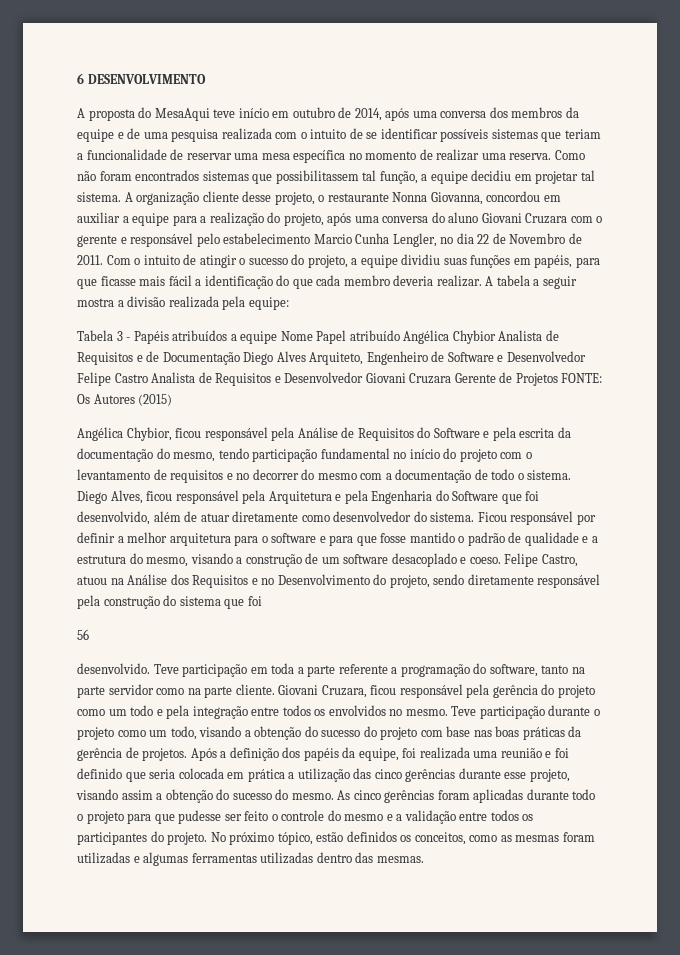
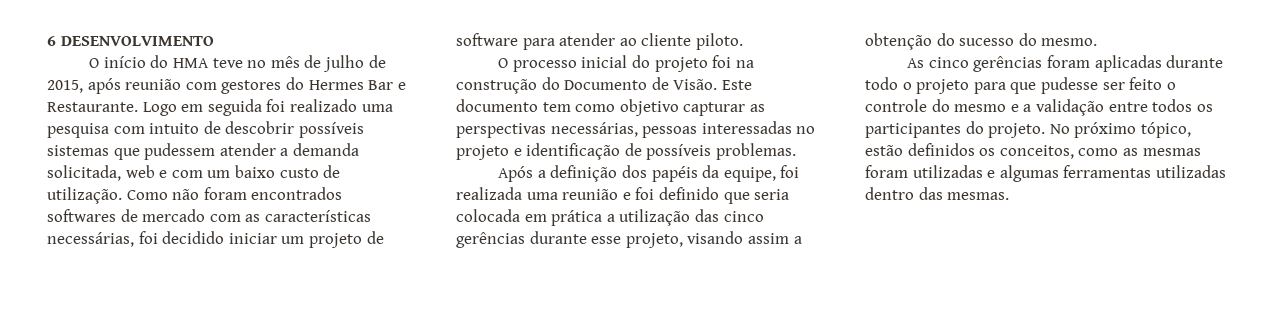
[77,107,579,121] [77,128,601,142] [77,149,585,163] [77,170,595,184] [77,191,561,205] [77,212,603,226] [77,233,582,247] [77,254,600,268] [77,275,577,289] [77,296,289,310] [77,330,559,344] [77,351,586,365] [77,372,603,386] [77,394,173,406] [77,427,571,441] [77,448,532,462] [77,469,572,483] [77,490,540,504] [77,511,596,525] [77,532,598,546] [77,553,578,567] [77,574,601,588] [77,595,262,609] [77,629,89,640] [77,663,585,677] [77,684,595,698] [77,705,600,719] [77,726,582,740] [77,747,188,761] A proposta do MesaAqui teve início em outubro de 2014, após uma conversa dos membros da equipe e de uma pesquisa realizada com o intuito de se identificar possíveis sistemas que teriam a funcionalidade de reservar uma mesa específica no momento de realizar uma reserva. Como não foram encontrados sistemas que possibilitassem tal função, a equipe decidiu em projetar tal sistema. A organização cliente desse projeto, o restaurante Nonna Giovanna, concordou em auxiliar a equipe para a realização do projeto, após uma conversa do aluno Giovani Cruzara com o gerente e responsável pelo estabelecimento Marcio Cunha Lengler, no dia 22 de Novembro de 2011. Com o intuito de atingir o sucesso do projeto, a equipe dividiu suas funções em papéis, para que ficasse mais fácil a identificação do que cada membro deveria realizar. A tabela a seguir mostra a divisão realizada pela equipe: // Tabela 3 - Papéis atribuídos a equipe Nome Papel atribuído Angélica Chybior Analista de Requisitos e de Documentação Diego Alves Arquiteto, Engenheiro de Software e Desenvolvedor Felipe Castro Analista de Requisitos e Desenvolvedor Giovani Cruzara Gerente de Projetos FONTE: Os Autores (2015) // Angélica Chybior, ficou responsável pela Análise de Requisitos do Software e pela escrita da documentação do mesmo, tendo participação fundamental no início do projeto com o levantamento de requisitos e no decorrer do mesmo com a documentação de todo o sistema. Diego Alves, ficou responsável pela Arquitetura e pela Engenharia do Software que foi desenvolvido, além de atuar diretamente como desenvolvedor do sistema. Ficou responsável por definir a melhor arquitetura para o software e para que fosse mantido o padrão de qualidade e a estrutura do mesmo, visando a construção de um software desacoplado e coeso. Felipe Castro, atuou na Análise dos Requisitos e no Desenvolvimento do projeto, sendo diretamente responsável pela construção do sistema que foi // 56 // desenvolvido. Teve participação em toda a parte referente a programação do software, tanto na parte servidor como na parte cliente. Giovani Cruzara, ficou responsável pela gerência do projeto como um todo e pela integração entre todos os envolvidos no mesmo. Teve participação durante o projeto como um todo, visando a obtenção do sucesso do projeto com base nas boas práticas da gerência de projetos. -> [89,55,386,72] [47,77,406,94] [47,99,393,116] [47,121,364,138] [47,143,359,160] [47,165,341,181] [47,187,343,204] [47,209,371,222] [47,231,384,248] [456,33,743,50] [498,55,754,72] [456,77,752,94] [456,99,765,116] [456,121,816,138] [456,143,796,160] O início do HMA teve no mês de julho de 2015, após reunião com gestores do Hermes Bar e Restaurante. Logo em seguida foi realizado uma pesquisa com intuito de descobrir possíveis sistemas que pudessem atender a demanda solicitada, web e com um baixo custo de utilização. Como não foram encontrados softwares de mercado com as características necessárias, foi decidido iniciar um projeto de software para atender ao cliente piloto. // O processo inicial do projeto foi na construção do Documento de Visão. Este documento tem como objetivo capturar as perspectivas necessárias, pessoas interessadas no projeto e identificação de possíveis problemas. //
(334, 796) none -> (1098, 42) //

